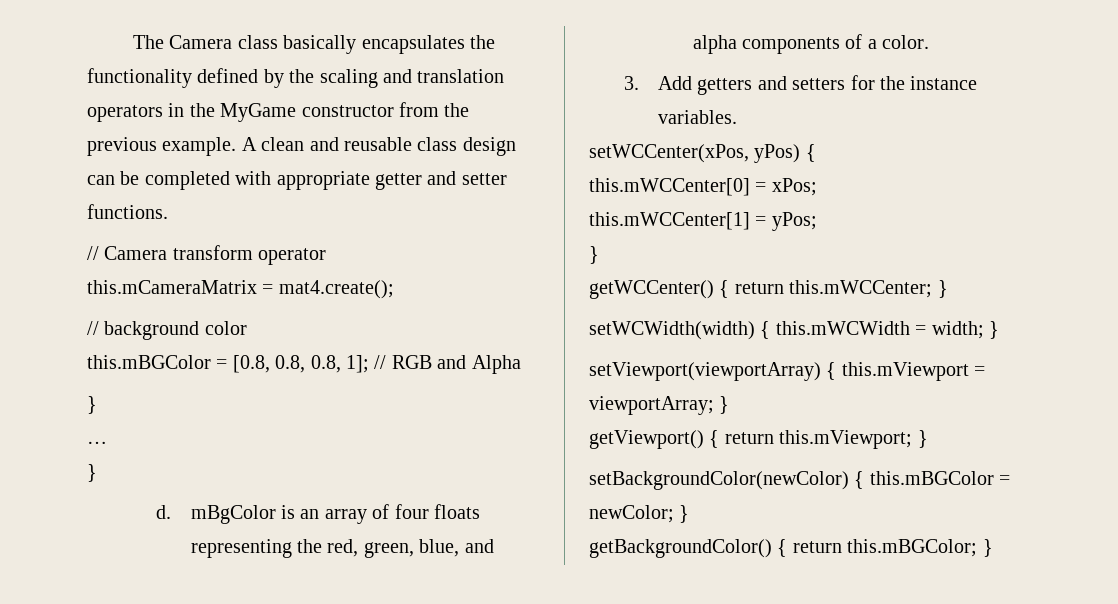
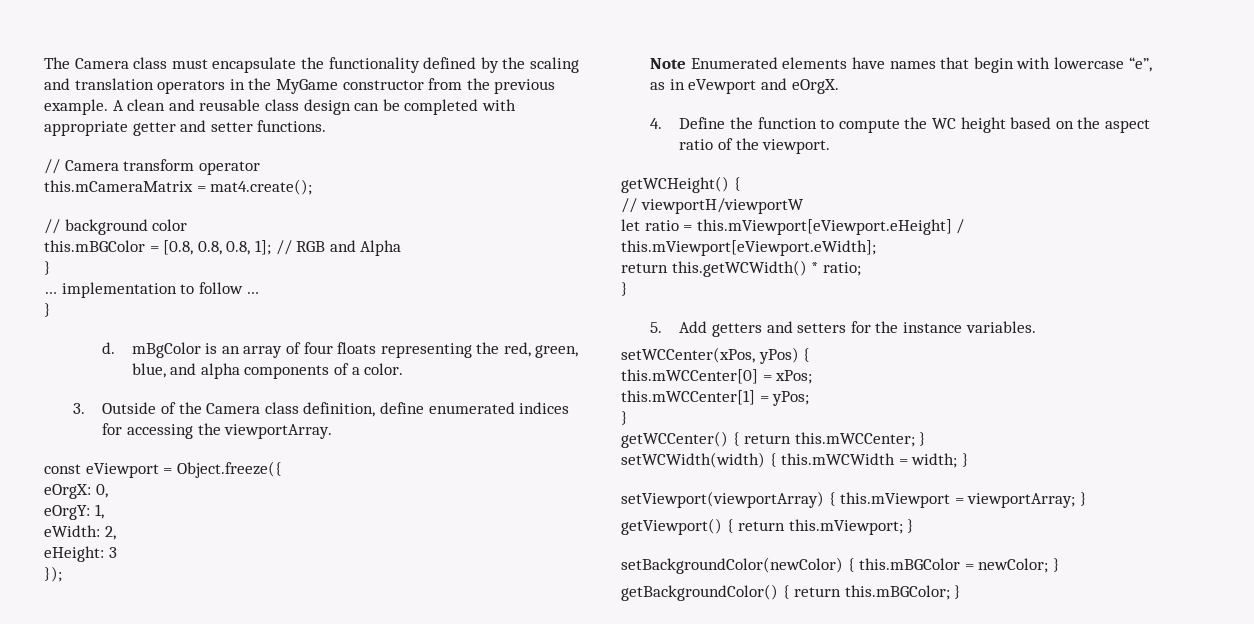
[283,35,465,54] basically encapsulates -> [171,57,297,73] must encapsulate
(107, 442) none -> [61,282,260,298] implementation to follow …
(639, 83) none -> [102,402,570,417] [102,423,333,439] [44,461,282,478] [44,484,108,499] [44,504,104,520] [44,525,116,540] [44,546,117,562] [44,566,62,582] [650,57,1152,73] [650,78,839,94] [650,117,1150,133] [679,138,831,154] [621,176,741,193] [621,198,804,214] [621,219,965,235] [621,240,876,256] [621,260,861,277] [621,282,628,296] [650,322,663,333] Outside of the Camera class definition, define enumerated indices for accessing the viewportArray. // const eViewport = Object.freeze({ // eOrgX: 0, // eOrgY: 1, // eWidth: 2, // eHeight: 3 // }); // Note Enumerated elements have names that begin with lowercase “e”, as in eVewport and eOrgX. // 4. Define the function to compute the WC height based on the aspect ratio of the viewport. // getWCHeight() { // // viewportH/viewportW // let ratio = this.mViewport[eViewport.eHeight] / this.mViewport[eViewport.eWidth]; // return this.getWCWidth() * ratio; // } // 5.

